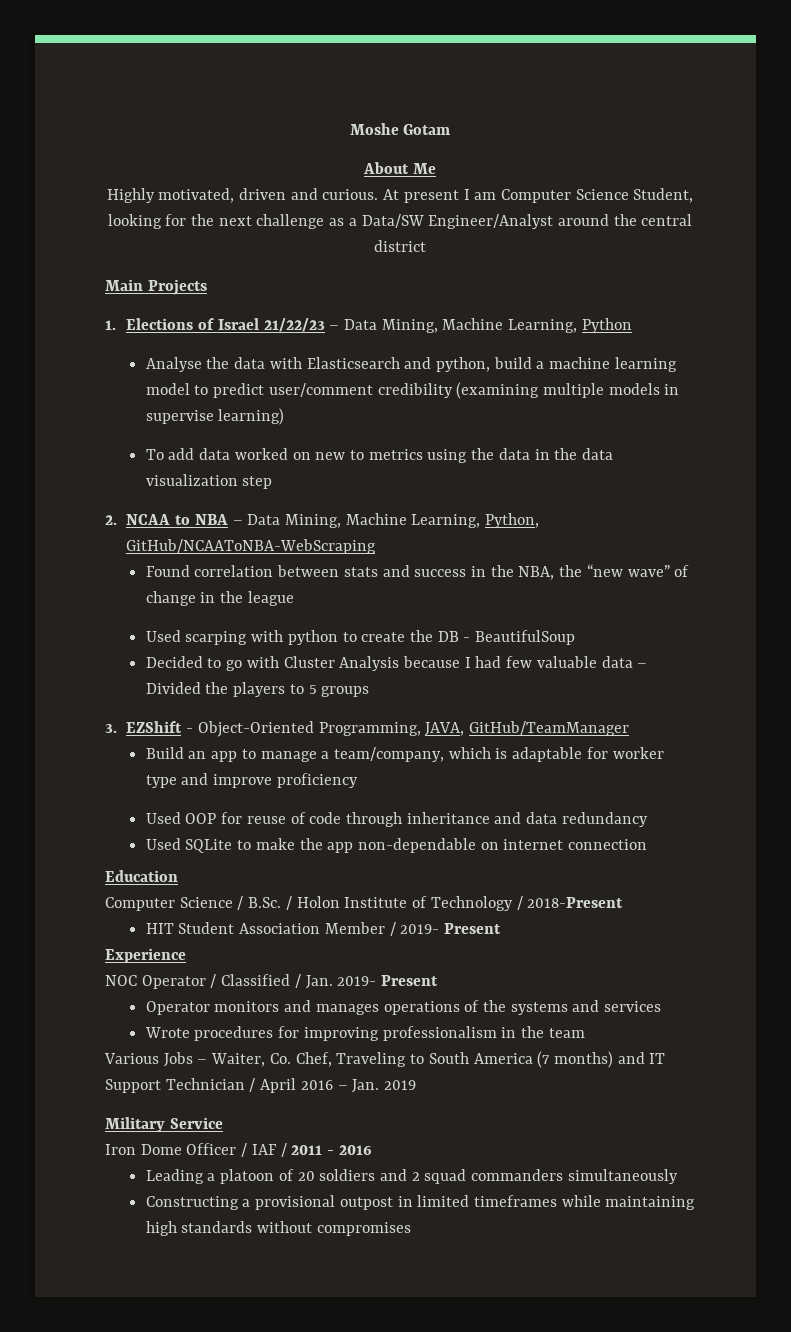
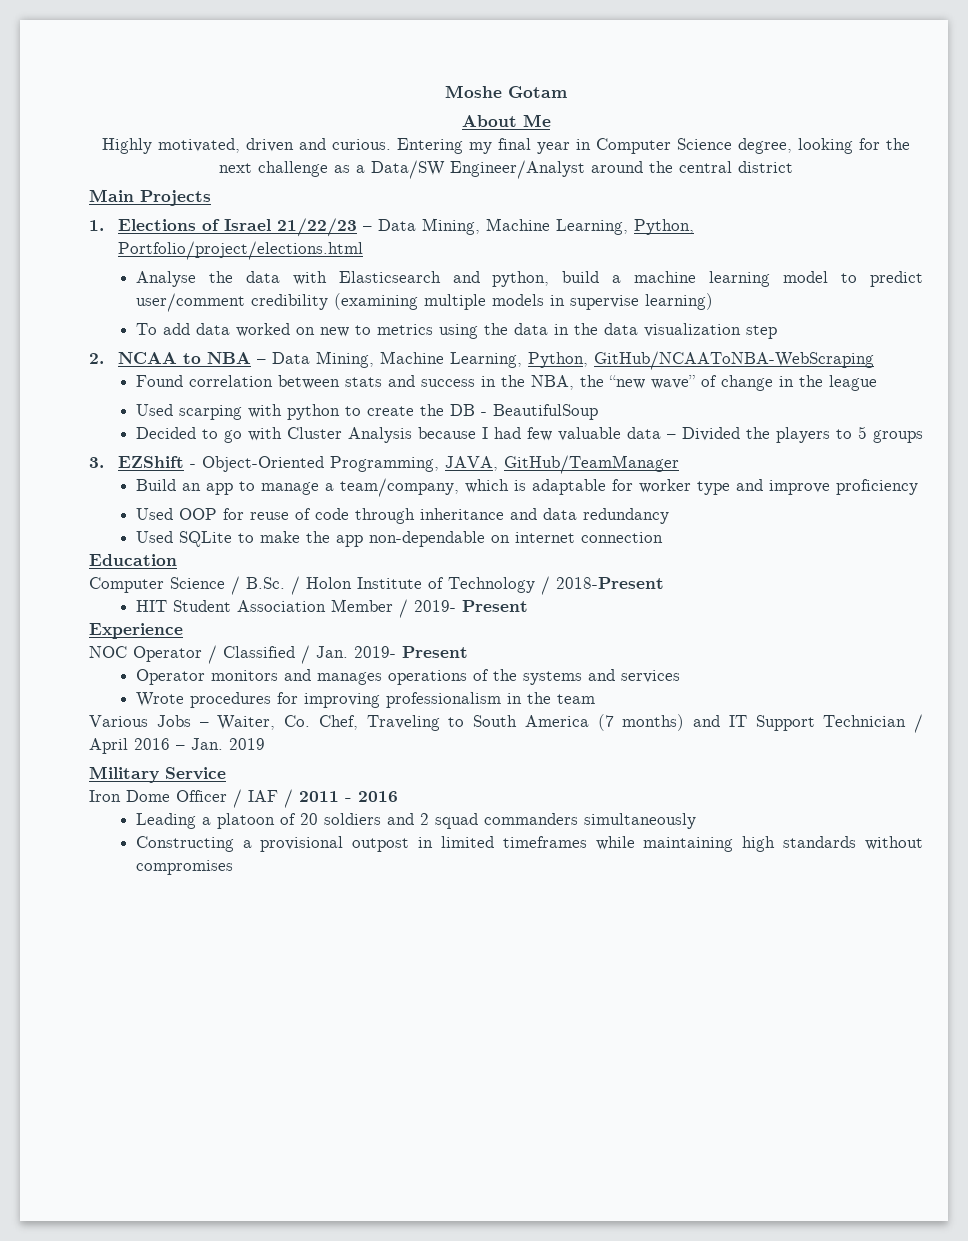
[383,188,694,203] At present I am Computer Science Student, -> [397,138,792,154] Entering my final year in Computer Science degree,
[581,318,632,333] Python -> [633,219,694,235] [117,241,363,260] Python, Portfolio/project/elections.html

